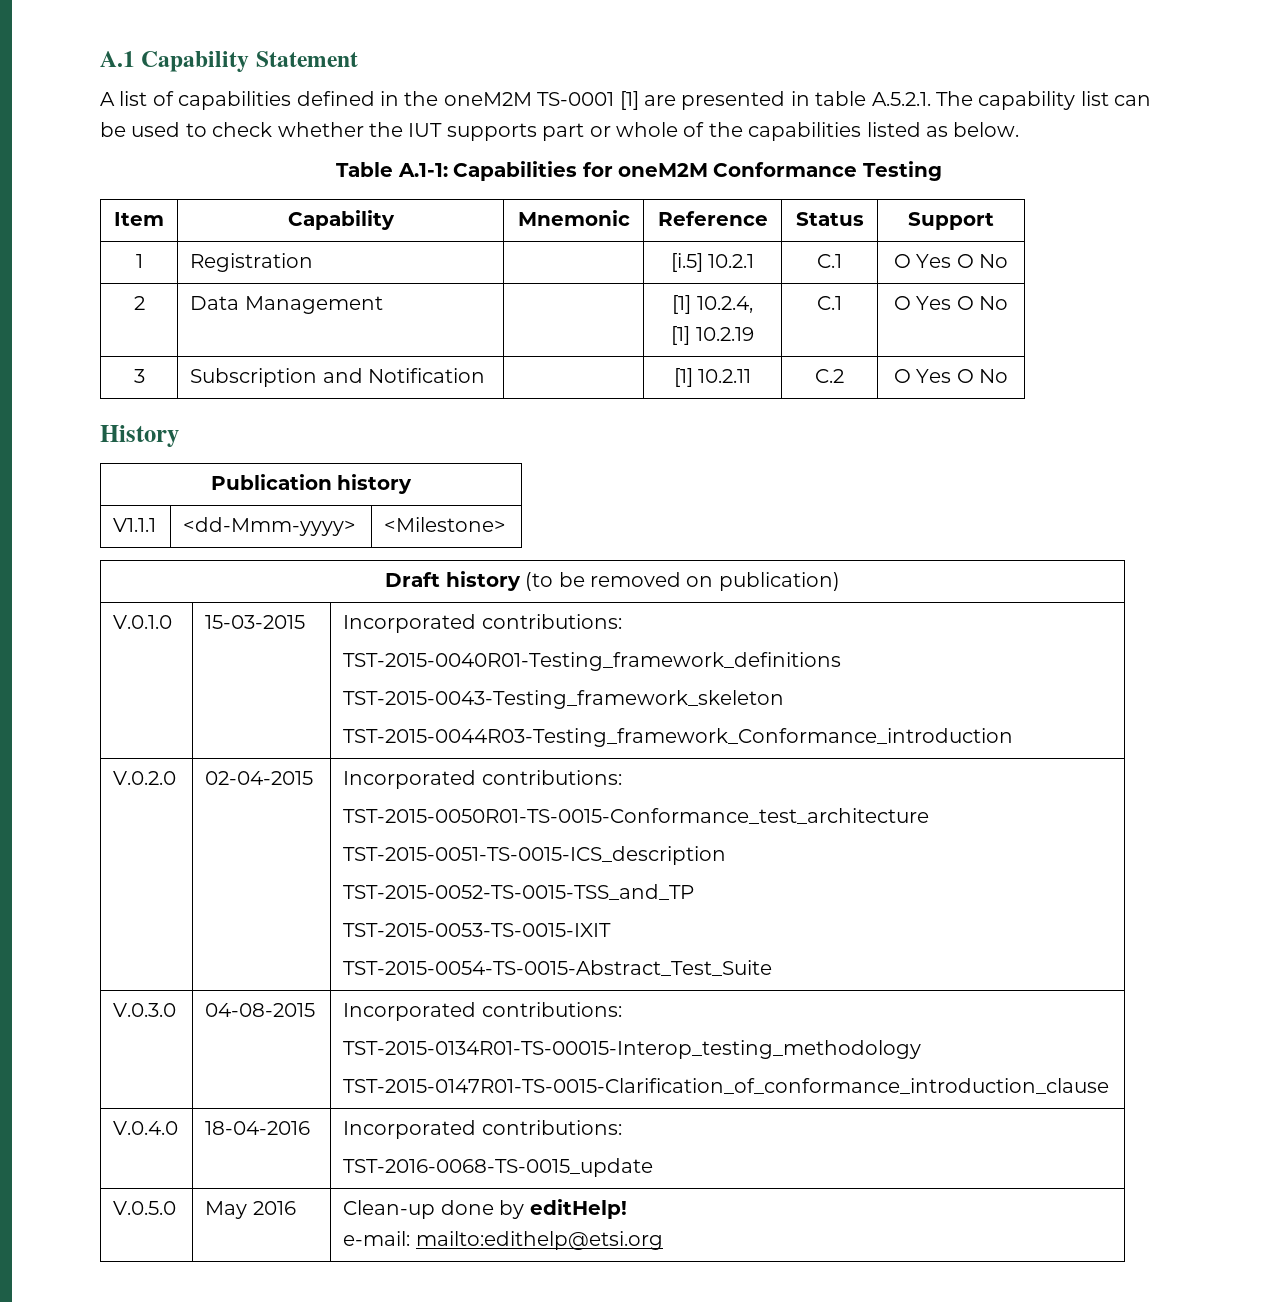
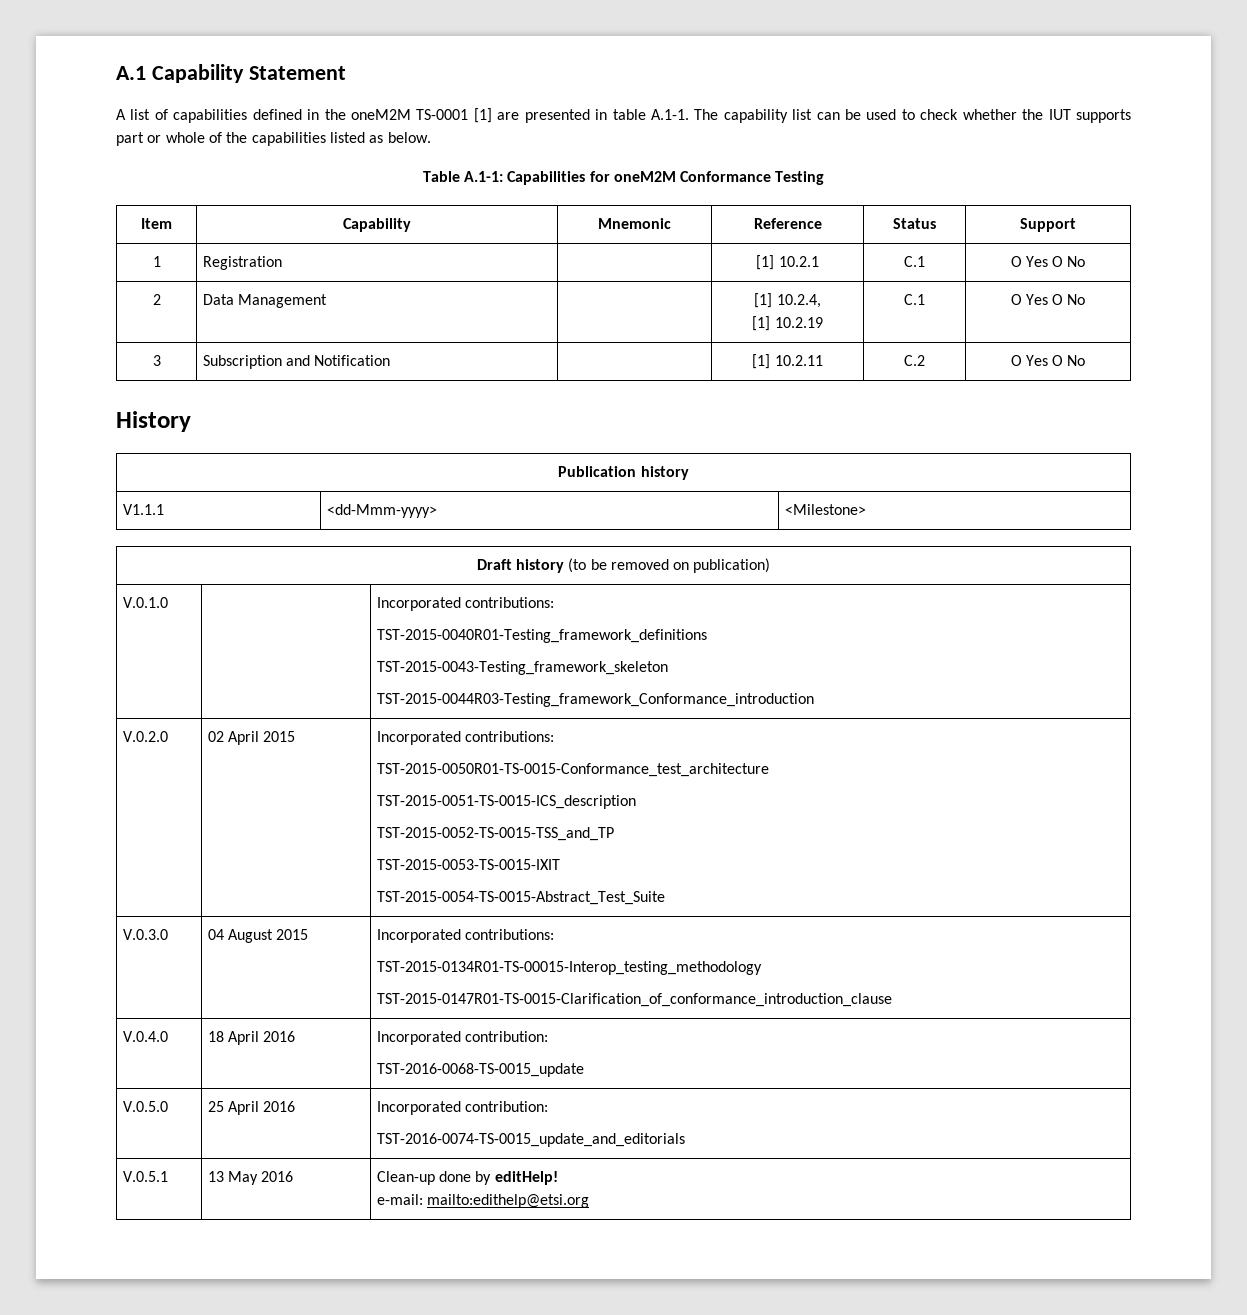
[871,92,931,106] A.5.2.1. -> [650,109,689,120] A.1-1.
[670,253,703,272] [i.5] -> [756,255,775,270] [1]
[205,615,306,629] 15-03-2015 -> (168, 602) none
[205,771,314,785] 02-04-2015 -> [207,731,296,745] 02 April 2015
[205,1003,316,1017] 04-08-2015 -> [207,929,309,943] 04 August 2015
[205,1121,311,1135] [343,1120,622,1139] 18-04-2016 | Incorporated contributions: -> [207,1031,296,1045] [376,1031,549,1045] 18 April 2016 | Incorporated contribution:
(177, 1208) none -> [207,1101,296,1115] [376,1101,549,1115] [376,1133,685,1147] [122,1171,168,1182] [207,1171,224,1182] 25 April 2016 | Incorporated contribution: // TST-2016-0074-TS-0015_update_and_editorials // V.0.5.1 | 13

